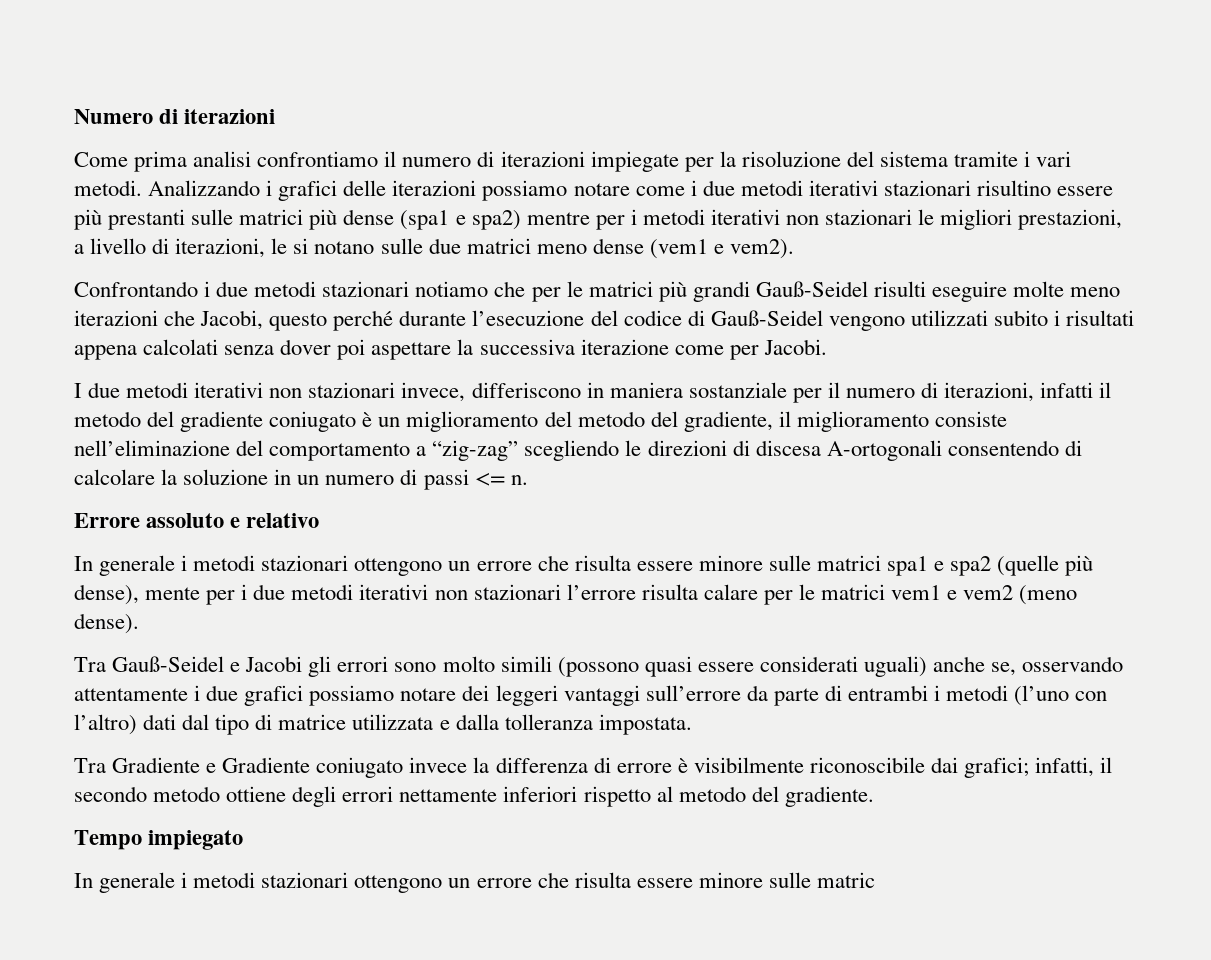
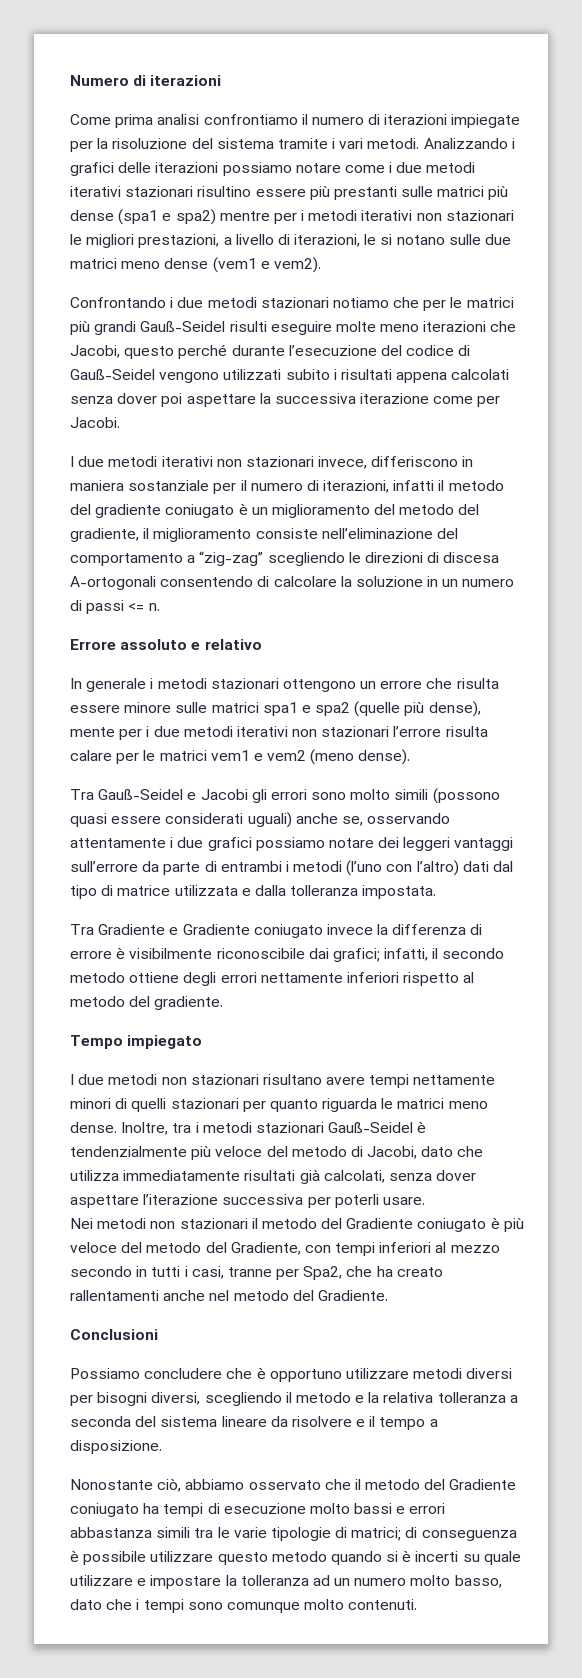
[74,872,875,893] In generale i metodi stazionari ottengono un errore che risulta essere minore sulle matric -> [70,1074,496,1088] [70,1098,488,1112] [70,1121,427,1135] [70,1146,484,1160] [70,1169,477,1184] [70,1194,425,1208] [70,1217,524,1232] [70,1242,500,1256] [70,1266,443,1280] [70,1290,388,1301] [70,1329,158,1340] [70,1367,513,1382] [70,1392,518,1406] [70,1416,438,1430] [70,1440,162,1454] [70,1478,517,1492] [70,1503,446,1517] [70,1527,517,1541] [70,1550,521,1565] [70,1575,502,1589] [70,1599,418,1613] I due metodi non stazionari risultano avere tempi nettamente minori di quelli stazionari per quanto riguarda le matrici meno dense. Inoltre, tra i metodi stazionari Gauß-Seidel è tendenzialmente più veloce del metodo di Jacobi, dato che utilizza immediatamente risultati già calcolati, senza dover aspettare l’iterazione successiva per poterli usare. // Nei metodi non stazionari il metodo del Gradiente coniugato è più veloce del metodo del Gradiente, con tempi inferiori al mezzo secondo in tutti i casi, tranne per Spa2, che ha creato rallentamenti anche nel metodo del Gradiente. // Conclusioni // Possiamo concludere che è opportuno utilizzare metodi diversi per bisogni diversi, scegliendo il metodo e la relativa tolleranza a seconda del sistema lineare da risolvere e il tempo a disposizione. // Nonostante ciò, abbiamo osservato che il metodo del Gradiente coniugato ha tempi di esecuzione molto bassi e errori abbastanza simili tra le varie tipologie di matrici; di conseguenza è possibile utilizzare questo metodo quando si è incerti su quale utilizzare e impostare la tolleranza ad un numero molto basso, dato che i tempi sono comunque molto contenuti.

